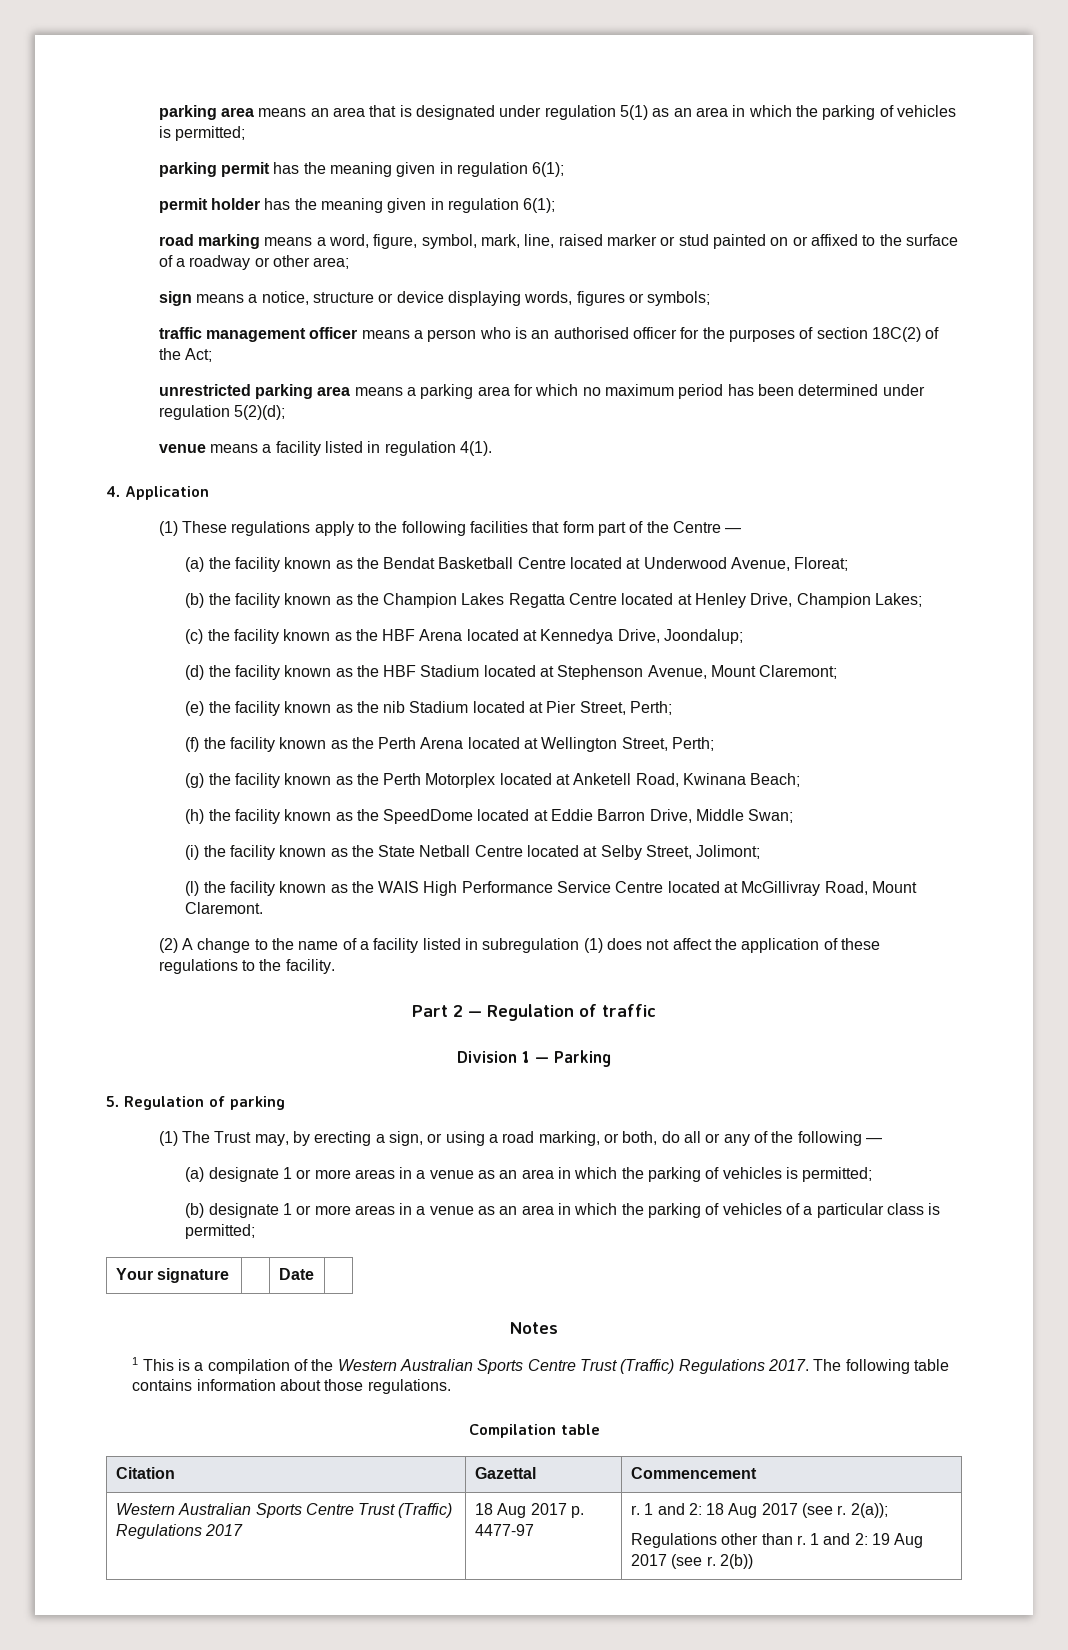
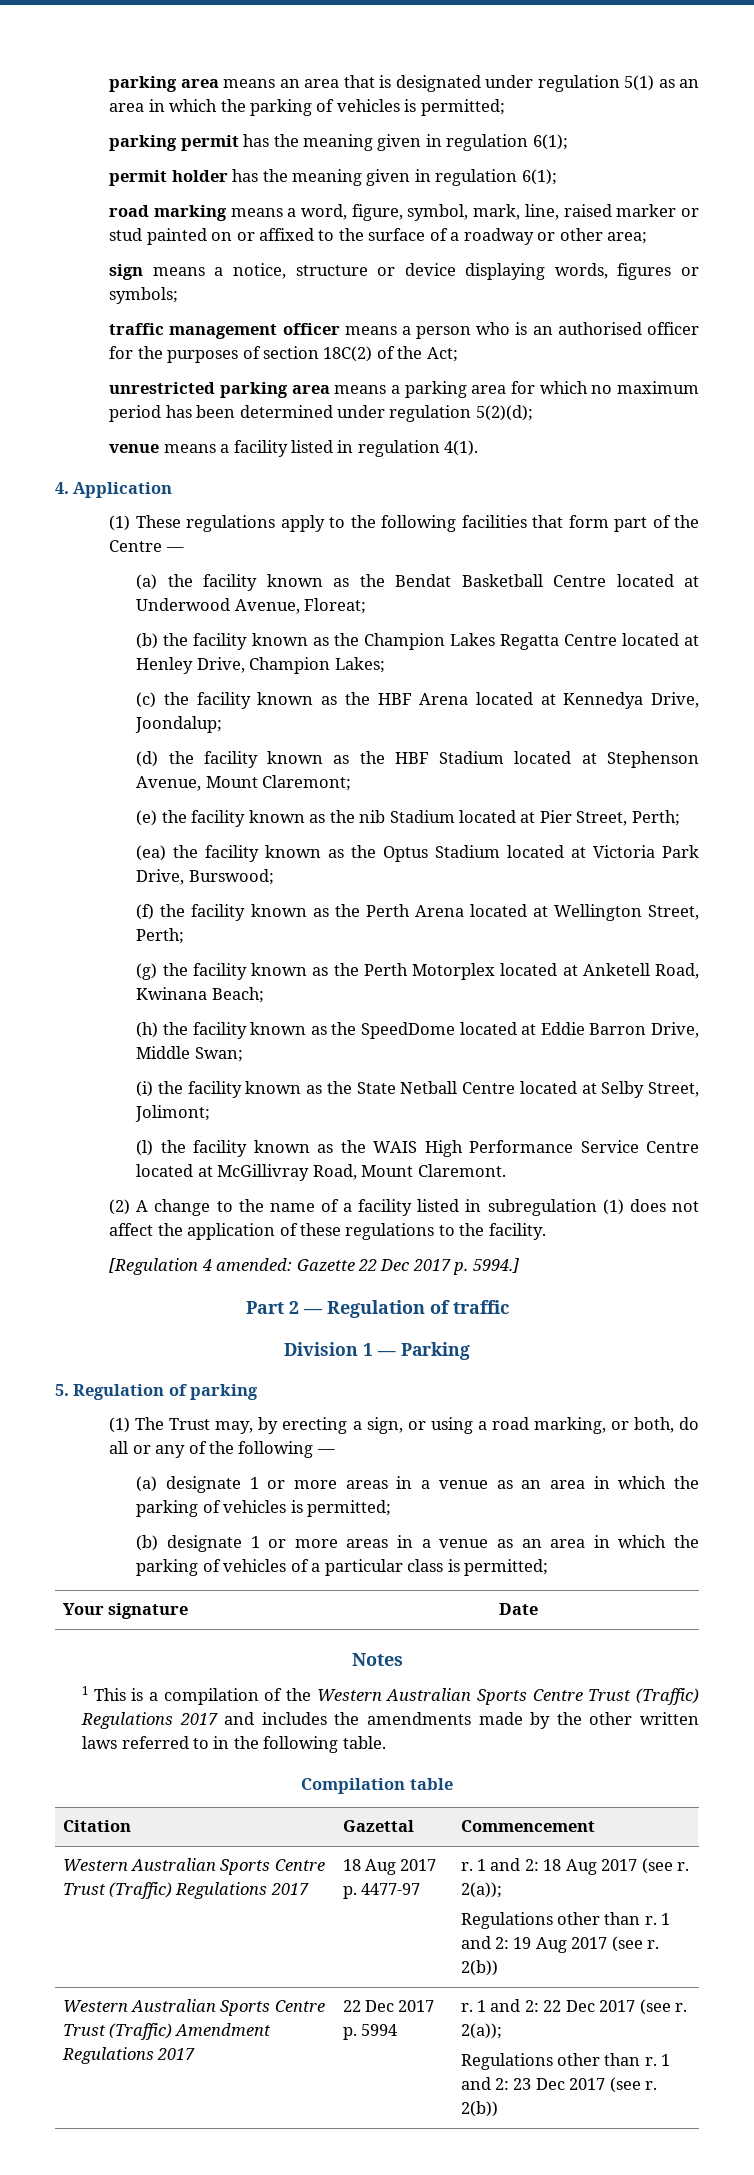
(673, 708) none -> [136,845,700,862] [136,869,274,885] // (ea) the facility known as the Optus Stadium located at Victoria Park Drive, Burswood;
(335, 966) none -> [109,1258,519,1275] // [Regulation 4 amended: Gazette 22 Dec 2017 p. 5994.]
[767,1359,949,1374] [132,1379,451,1394] 2017. The following table contains information about those regulations. -> [179,1712,699,1729] [82,1736,386,1753] 2017 and includes the amendments made by the other written laws referred to in the following table.
(753, 1561) none -> [62,1999,325,2016] [62,2023,272,2040] [61,2047,196,2064] [342,2000,435,2012] [342,2024,398,2040] [460,1999,688,2015] [460,2023,502,2039] [460,2053,671,2070] [460,2077,658,2093] [460,2101,498,2117] // Western Australian Sports Centre Trust (Traffic) Amendment Regulations 2017 | 22 Dec 2017 p. 5994 | r. 1 and 2: 22 Dec 2017 (see r. 2(a)); // Regulations other than r. 1 and 2: 23 Dec 2017 (see r. 2(b))

